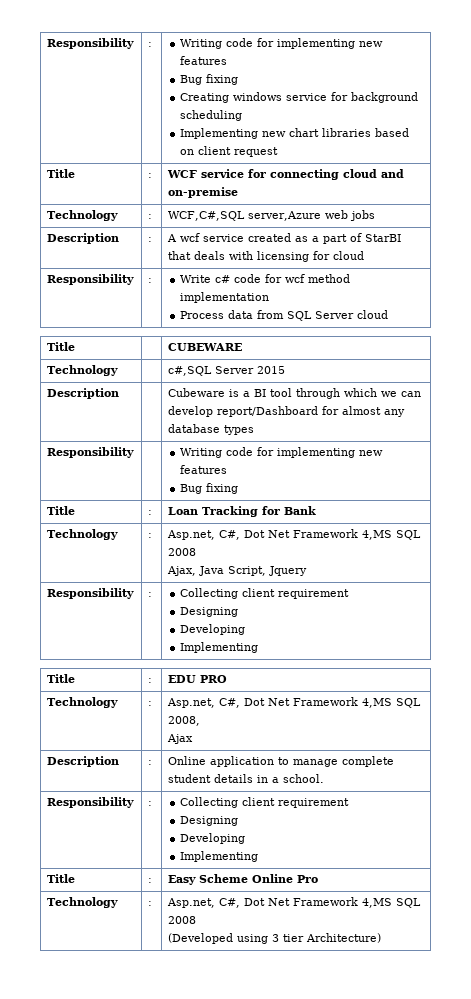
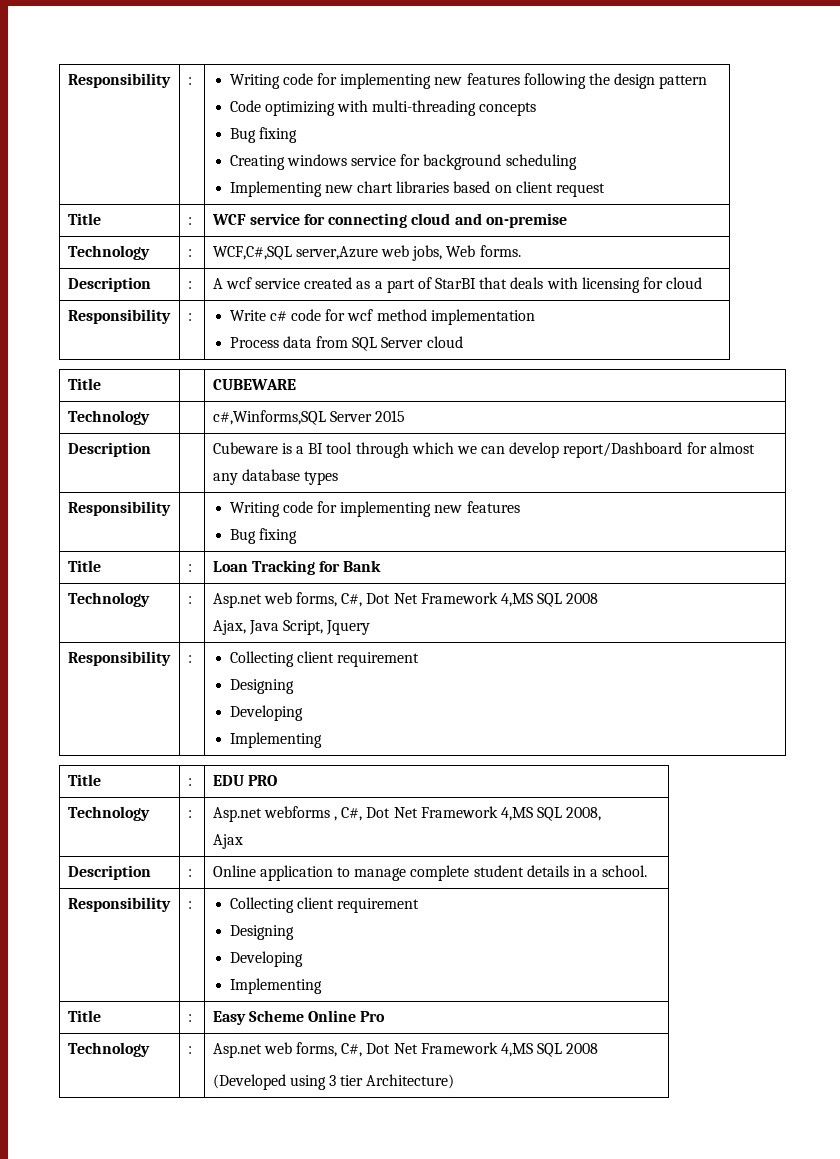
(228, 60) none -> [523,73,708,89] [229,100,537,116] following the design pattern // Code optimizing with multi-threading concepts
[350,210,376,221] jobs -> [412,245,521,261] jobs, Web forms.
[168,366,213,376] c#,SQL -> [212,410,326,425] c#,Winforms,SQL
[167,530,216,540] Asp.net, -> [212,592,337,608] Asp.net web forms,
[167,698,216,708] Asp.net, -> [212,806,337,822] Asp.net webforms ,
[167,898,216,908] Asp.net, -> [212,1042,337,1058] Asp.net web forms,

